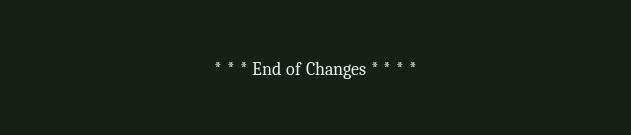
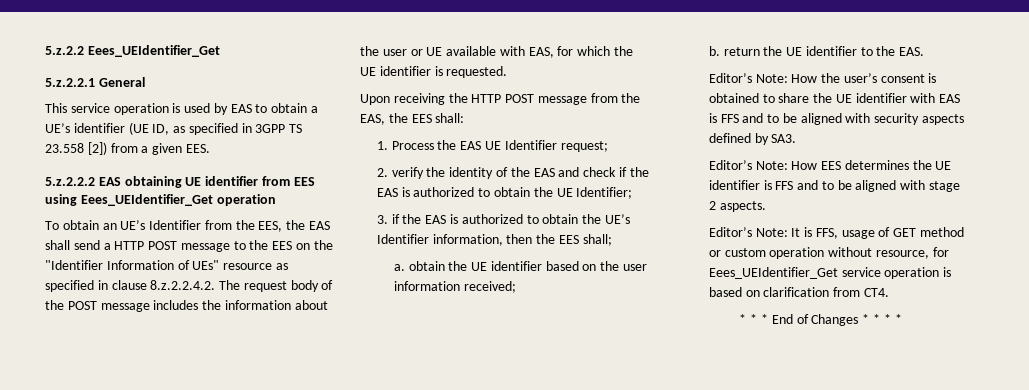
(214, 68) none -> [45,45,220,57] [45,77,145,87] [45,103,319,115] [45,122,303,135] [45,142,210,155] [45,176,315,188] [45,194,276,206] [45,220,331,232] [45,240,333,252] [45,260,288,270] [45,280,334,292] [45,300,328,312] [360,46,634,58] [360,66,508,78] [360,93,641,105] [360,113,465,125] [376,140,608,152] [376,167,649,179] [376,187,633,199] [376,214,630,224] [376,234,612,246] [393,261,648,271] [393,281,516,293] [708,46,925,56] [708,73,937,83] [708,93,961,103] [708,113,965,125] [708,133,797,145] [708,160,952,170] [708,180,961,192] [708,201,766,212] [708,227,965,239] [708,247,949,259] [708,267,952,279] [708,287,889,297] 5.z.2.2 Eees_UEIdentifier_Get // 5.z.2.2.1 General // This service operation is used by EAS to obtain a UE’s identifier (UE ID, as specified in 3GPP TS 23.558 [2]) from a given EES. // 5.z.2.2.2 EAS obtaining UE identifier from EES using Eees_UEIdentifier_Get operation // To obtain an UE’s Identifier from the EES, the EAS shall send a HTTP POST message to the EES on the "Identifier Information of UEs" resource as specified in clause 8.z.2.2.4.2. The request body of the POST message includes the information about the user or UE available with EAS, for which the UE identifier is requested. // Upon receiving the HTTP POST message from the EAS, the EES shall: // 1. Process the EAS UE Identifier request; // 2. verify the identity of the EAS and check if the EAS is authorized to obtain the UE Identifier; // 3. if the EAS is authorized to obtain the UE’s Identifier information, then the EES shall; // a. obtain the UE identifier based on the user information received; // b. return the UE identifier to the EAS. // Editor’s Note: How the user’s consent is obtained to share the UE identifier with EAS is FFS and to be aligned with security aspects defined by SA3. // Editor’s Note: How EES determines the UE identifier is FFS and to be aligned with stage 2 aspects. // Editor’s Note: It is FFS, usage of GET method or custom operation without resource, for Eees_UEIdentifier_Get service operation is based on clarification from CT4. //

